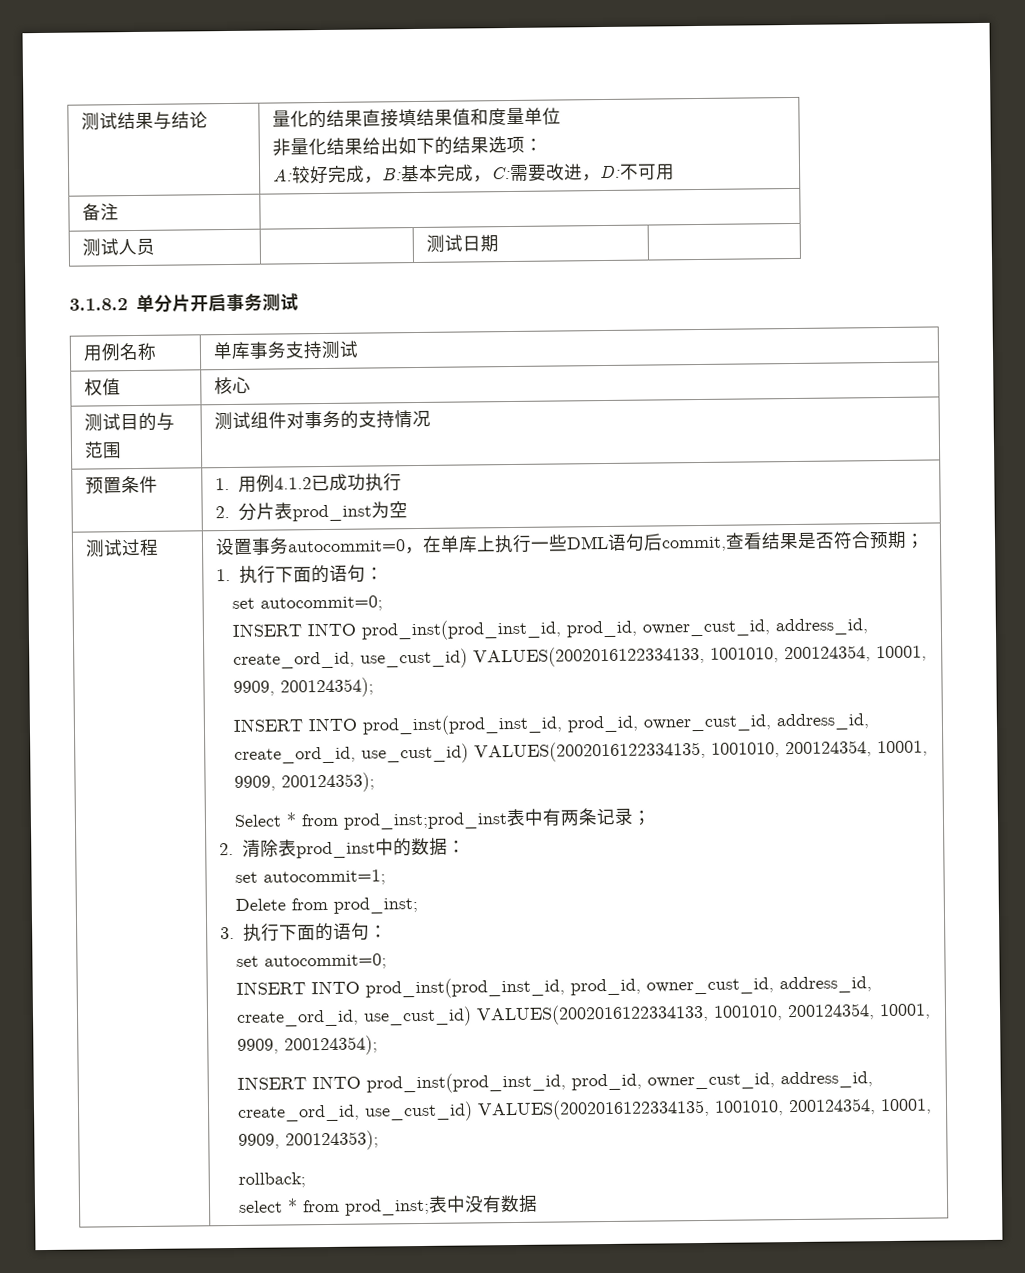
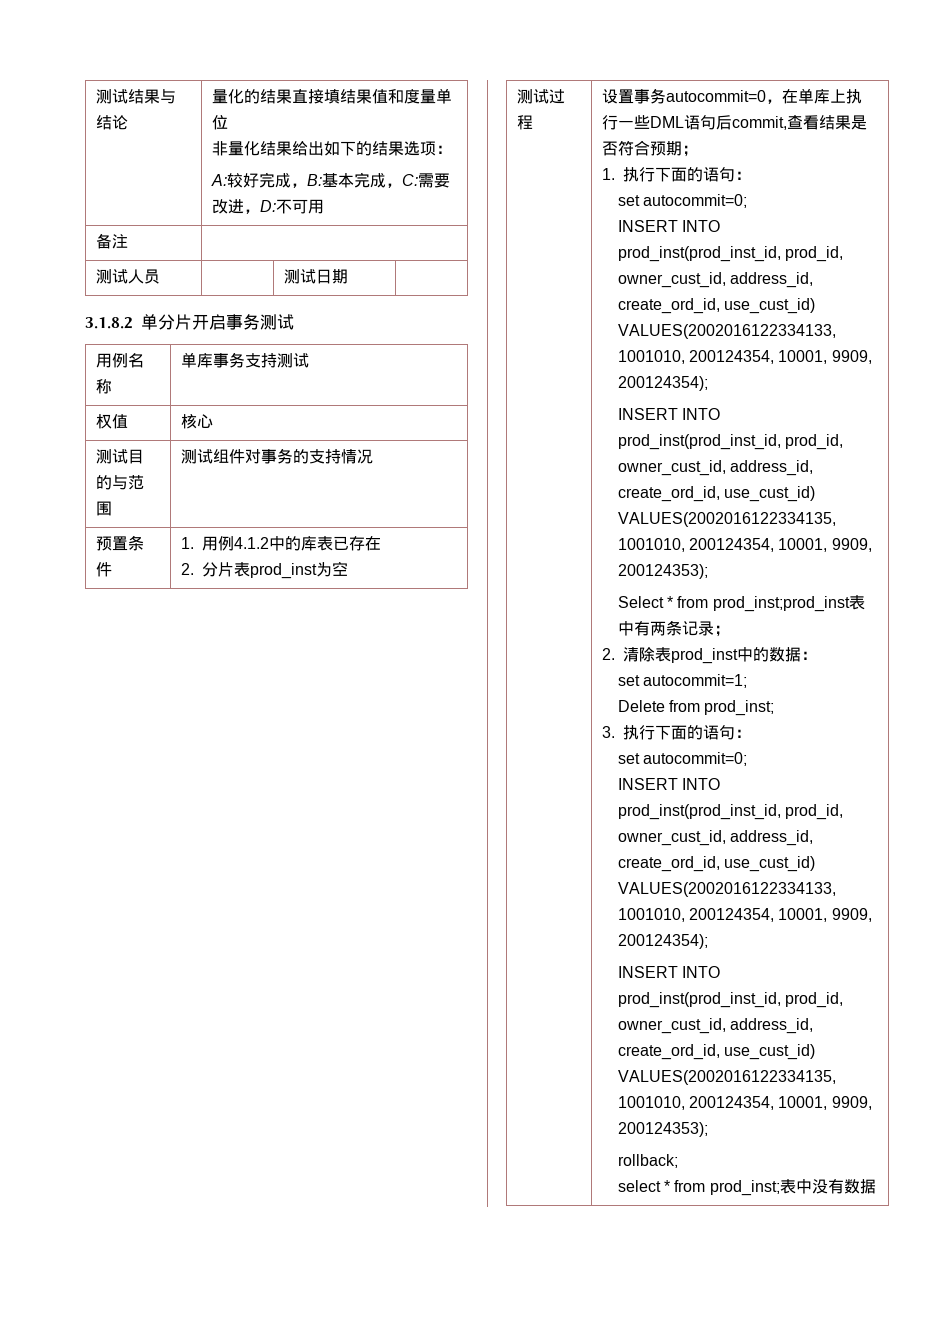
[310,473,402,492] 已成功执行 -> [269,536,382,551] 中的库表已存在

